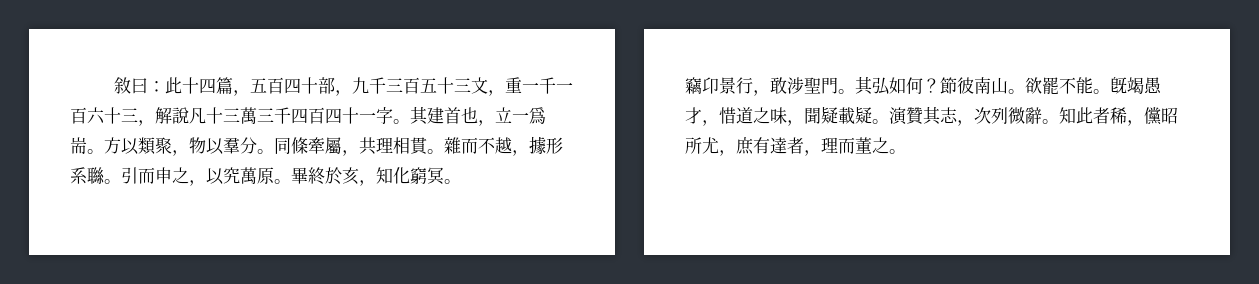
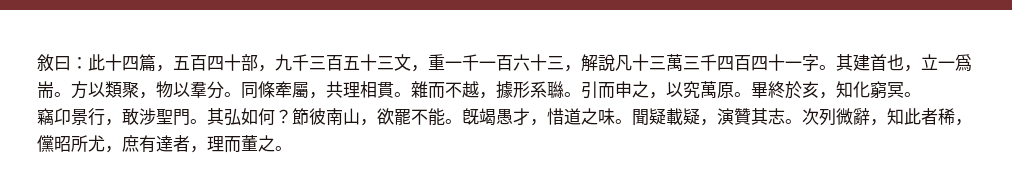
[1008,89,1025,94] 。 -> [360,119,377,126] ，
[787,120,804,126] ， -> [615,119,632,124] 。
[872,119,889,124] 。 -> [700,119,717,126] ，
[957,120,974,126] ， -> [785,119,802,124] 。
[1042,119,1059,124] 。 -> [870,119,887,126] ，

